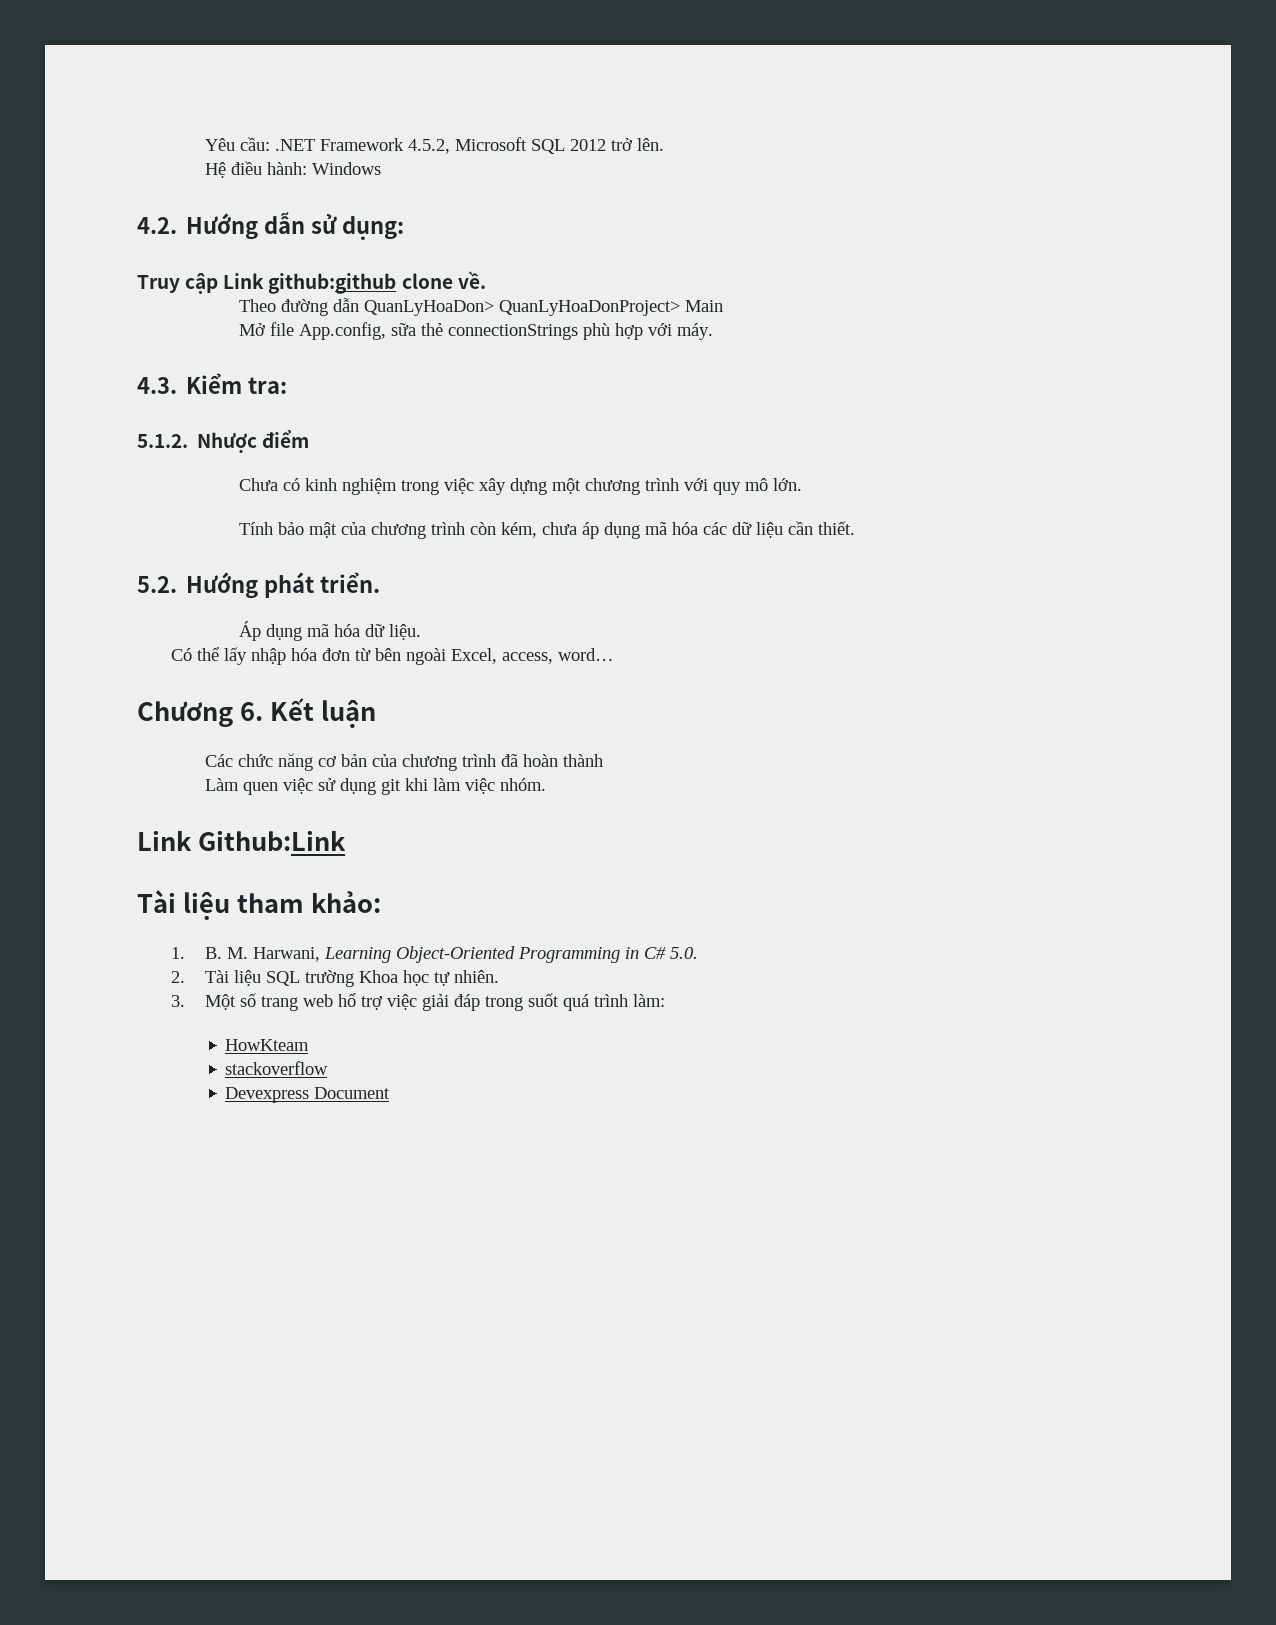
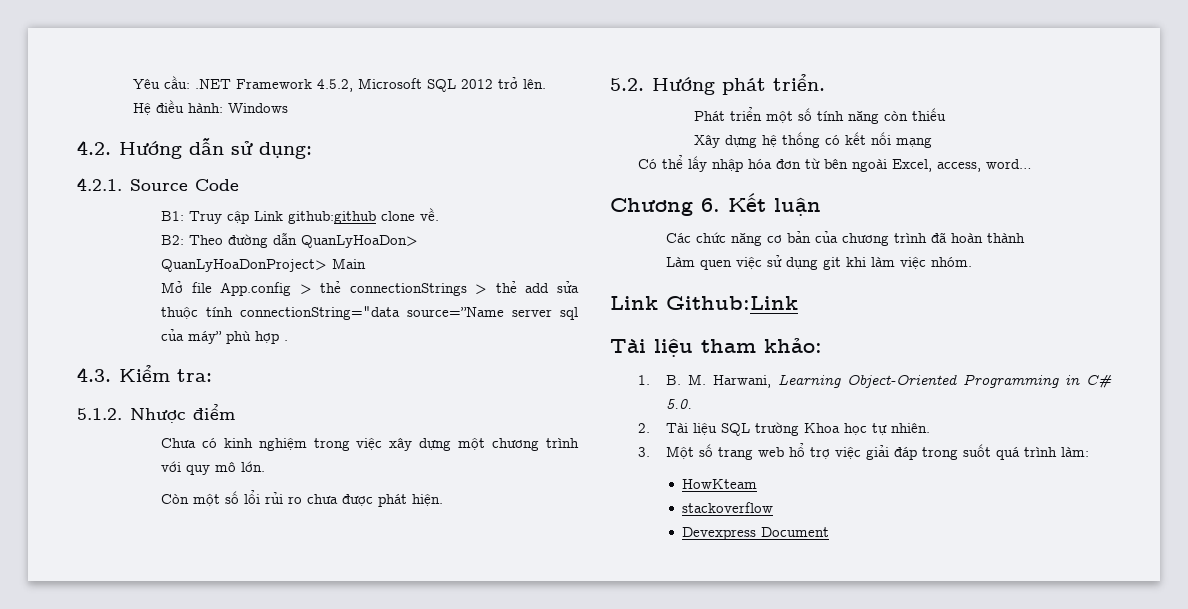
(405, 228) none -> [77,178,239,191] [160,211,184,221] 4.2.1. Source Code // B1:
(486, 280) none -> [160,235,184,245] B2:
[298,322,713,340] App.config, sữa thẻ connectionStrings phù hợp với máy. -> [220,281,579,296] [160,306,578,320] [160,329,288,344] App.config > thẻ connectionStrings > thẻ add sửa thuộc tính connectionString="data source=”Name server sql của máy” phù hợp .
[238,521,855,539] [137,572,381,599] [238,621,421,641] Tính bảo mật của chương trình còn kém, chưa áp dụng mã hóa các dữ liệu cần thiết. // 5.2. Hướng phát triển. // Áp dụng mã hóa dữ liệu. -> [160,490,443,507] [610,74,825,95] [693,107,946,124] [693,132,932,148] Còn một số lổi rủi ro chưa được phát hiện. // 5.2. Hướng phát triển. // Phát triển một số tính năng còn thiếu // Xây dựng hệ thống có kết nối mạng

